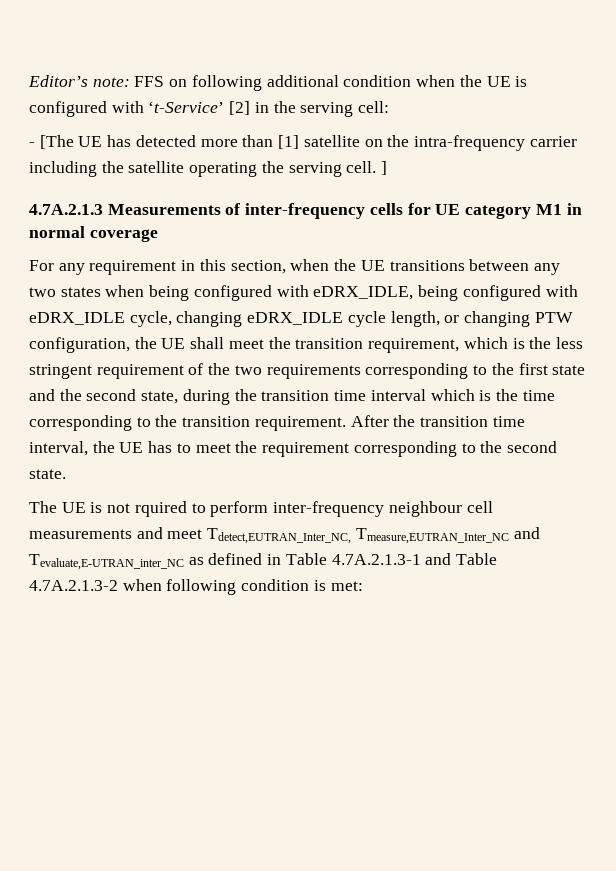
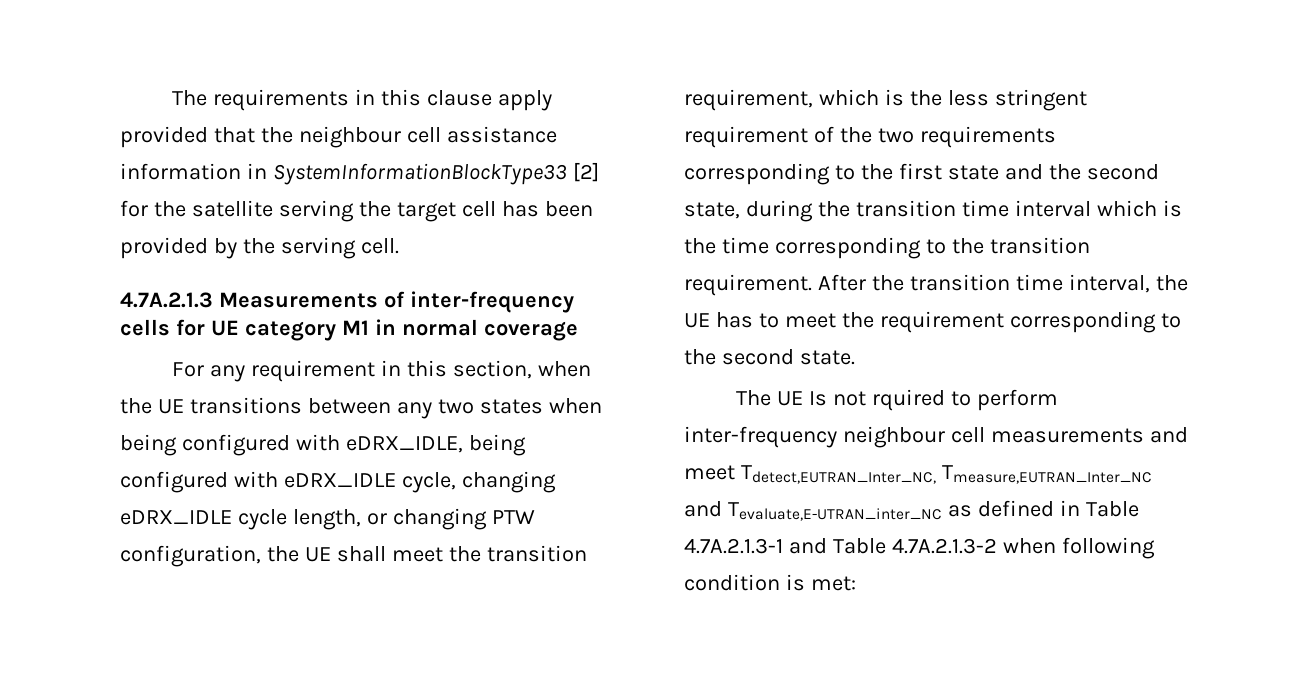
[28,75,528,91] [29,101,390,117] [29,135,577,151] [29,161,258,177] Editor’s note: FFS on following additional condition when the UE is configured with ‘t-Service’ [2] in the serving cell: // - [The UE has detected more than [1] satellite on the intra-frequency carrier including the satellite operating -> [171,89,552,111] [120,126,557,148] [120,162,599,185] [120,200,593,222] [120,237,237,259] The requirements in this clause apply provided that the neighbour cell assistance information in SystemInformationBlockType33 [2] for the satellite serving the target cell has been provided by
[381,161,388,175] ] -> (399, 246) none
[90,502,103,513] is -> [808,391,827,406] Is

